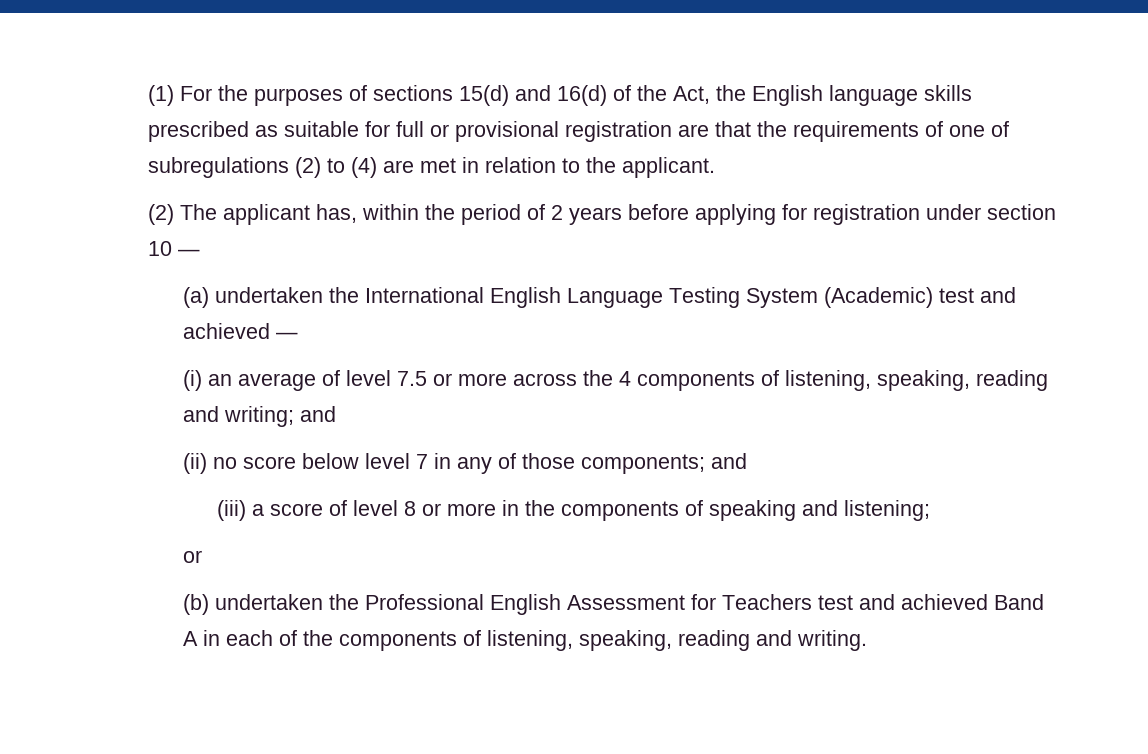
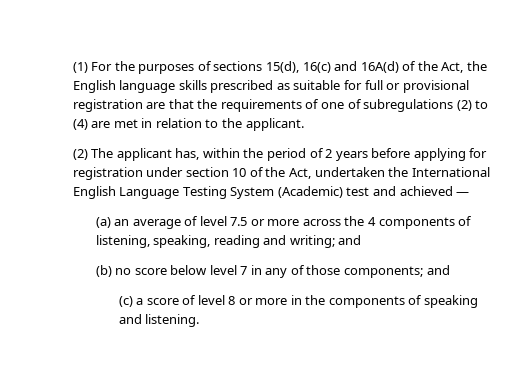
[458,85,607,106] 15(d) and 16(d) -> [265,61,399,73] 15(d), 16(c) and 16A(d)
[177,249,200,256] [182,287,209,308] — // (a) -> [249,167,311,179] of the Act,
[182,370,202,391] (i) -> [95,217,111,228] (a)
[182,453,207,474] (ii) -> [95,265,112,277] (b)
[217,500,247,521] (iii) -> [118,296,133,307] (c)
[844,500,931,521] [182,550,202,563] [182,594,1044,615] [182,630,867,651] listening; // or // (b) undertaken the Professional English Assessment for Teachers test and achieved Band A in each of the components of listening, speaking, reading and writing. -> [145,314,200,327] listening.

